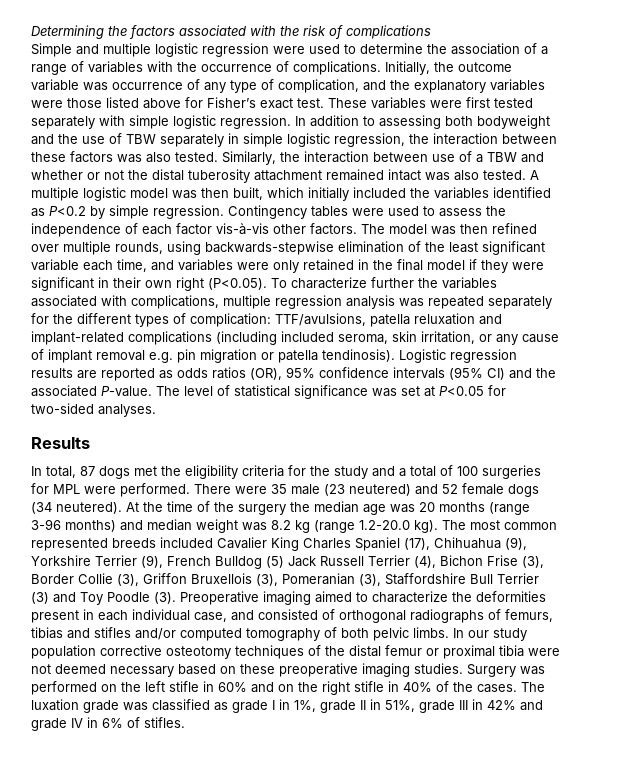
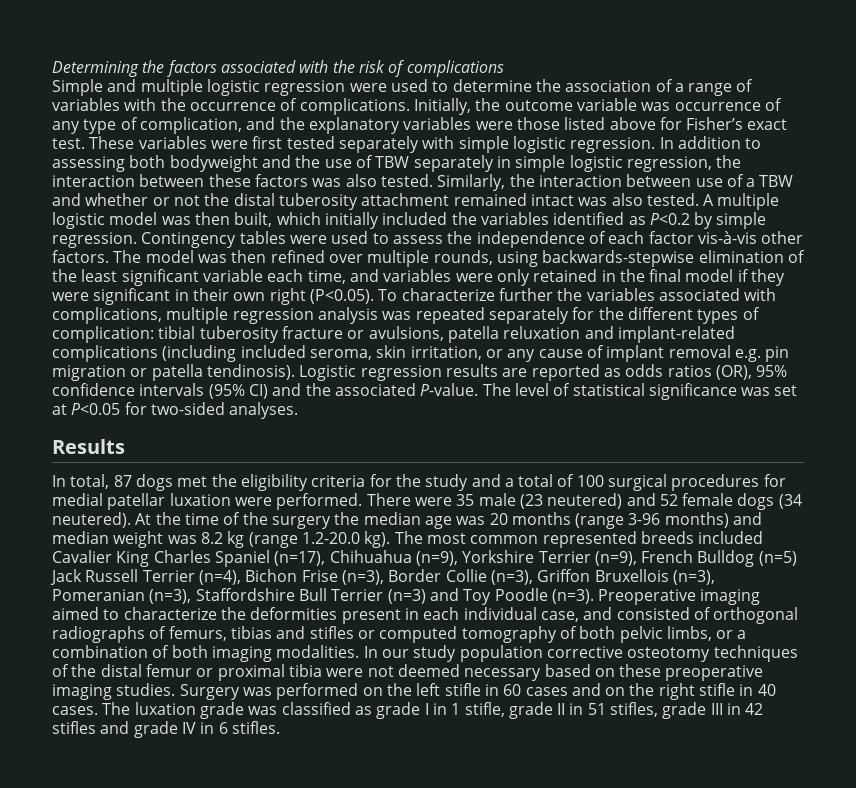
[275,313,366,326] TTF/avulsions, -> [158,326,444,343] tibial tuberosity fracture or avulsions,
[482,465,541,479] [31,483,80,494] surgeries for MPL -> [608,474,786,491] [52,493,231,510] surgical procedures for medial patellar luxation
[404,537,527,550] (17), Chihuahua (9), -> [274,550,458,566] (n=17), Chihuahua (n=9),
[141,555,163,568] (9), -> [594,551,637,566] (n=9),
[266,556,284,568] (5) -> [758,551,797,566] (n=5)
[414,556,436,568] (4), -> [198,570,241,585] (n=4),
[522,556,544,568] (3), -> [341,570,384,585] (n=3),
[117,574,139,586] (3), -> [490,570,533,585] (n=3),
[256,573,381,586] (3), Pomeranian (3), -> [672,570,715,585] [52,589,192,604] (n=3), Pomeranian (n=3),
[31,592,49,604] (3) -> [387,589,426,604] (n=3)
[154,592,176,604] (3). -> [551,589,594,604] (n=3).
[135,628,176,640] and/or -> [357,630,375,639] or
[413,627,449,638] limbs. -> [666,626,747,641] [52,645,360,662] limbs, or a combination of both imaging modalities.
[218,682,247,692] 60% -> [503,684,568,696] 60 cases
[403,681,473,692] 40% of the -> [757,684,776,696] 40
[294,700,316,712] 1%, -> [451,702,505,717] 1 stifle,
[385,700,415,712] 51%, -> [587,702,659,717] 51 stifles,
[487,700,516,710] 42% -> [745,703,764,715] [52,721,96,734] 42 stifles
[102,717,140,728] 6% of -> [218,722,228,734] 6

